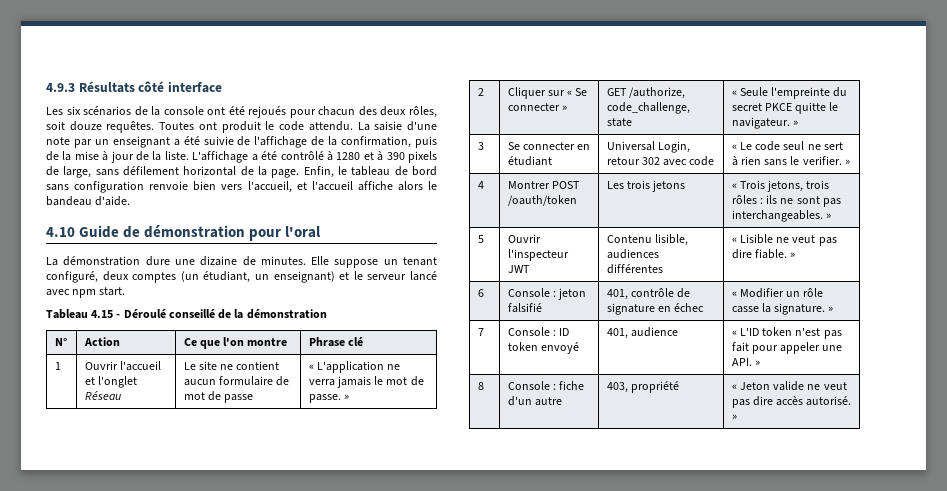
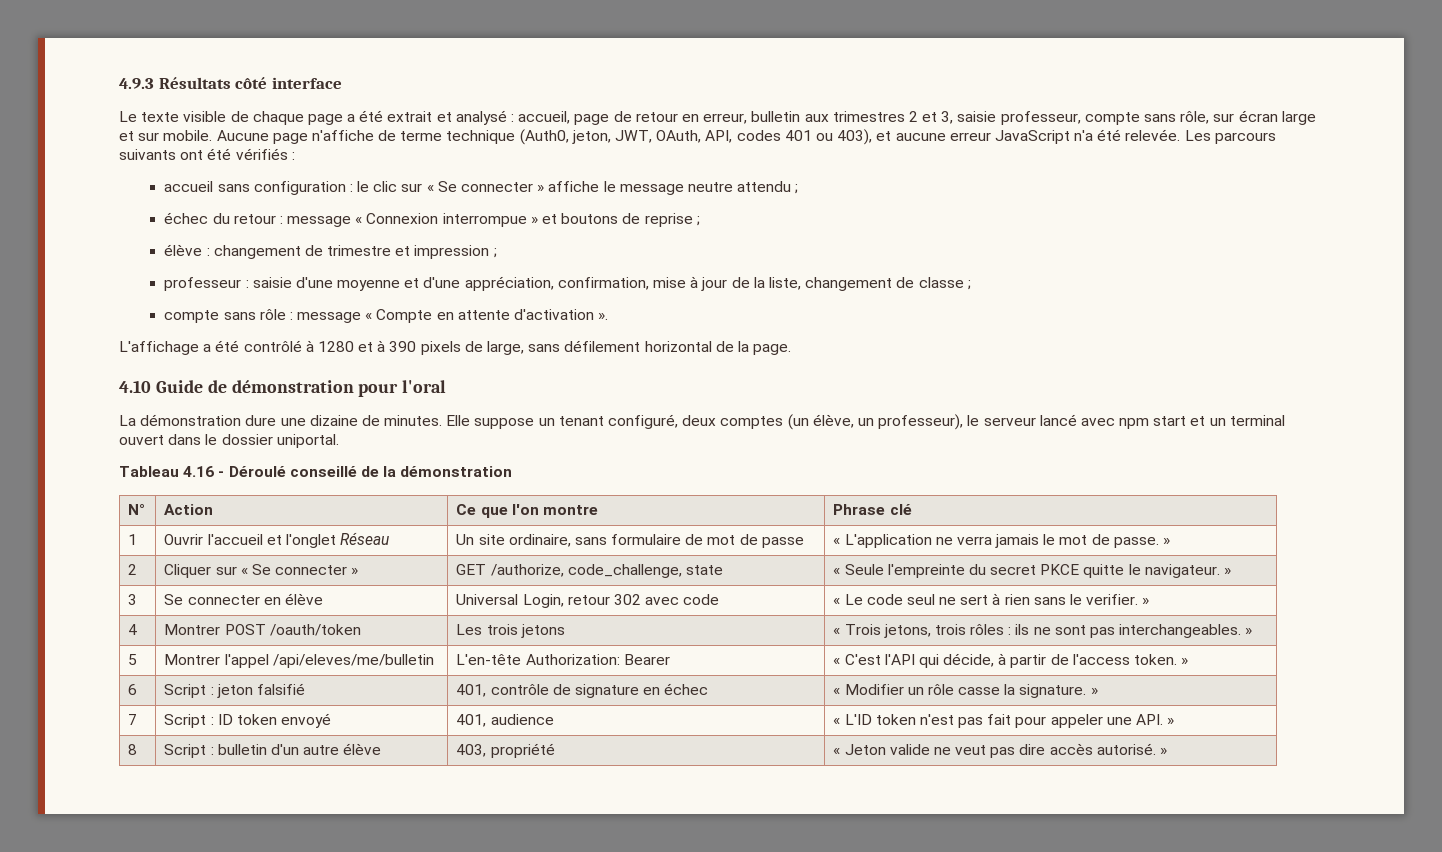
[46,106,438,118] [46,121,437,133] [46,136,438,148] [46,151,72,161] Les six scénarios de la console ont été rejoués pour chacun des deux rôles, soit douze requêtes. Toutes ont produit le code attendu. La saisie d'une note par un enseignant a été suivie de l'affichage de la confirmation, puis de la -> [119,110,1316,125] [119,129,1276,145] [119,148,295,160] [164,181,799,195] [164,212,700,227] [164,244,497,259] [164,276,649,291] Le texte visible de chaque page a été extrait et analysé : accueil, page de retour en erreur, bulletin aux trimestres 2 et 3, saisie professeur, compte sans rôle, sur écran large et sur mobile. Aucune page n'affiche de terme technique (Auth0, jeton, JWT, OAuth, API, codes 401 ou 403), et aucune erreur JavaScript n'a été relevée. Les parcours suivants ont été vérifiés : // accueil sans configuration : le clic sur « Se connecter » affiche le message neutre attendu ; // échec du retour : message « Connexion interrompue » et boutons de reprise ; // élève : changement de trimestre et impression ; // professeur : saisie d'une moyenne et d'une appréciation, confirmation,
[164,151,189,160] liste. -> [768,277,971,291] [164,309,609,323] liste, changement de classe ; // compte sans rôle : message « Compte en attente d'activation ». //
[303,166,437,178] [46,181,438,193] [46,196,131,206] Enfin, le tableau de bord sans configuration renvoie bien vers l'accueil, et l'accueil affiche alors le bandeau d'aide. -> (792, 349) none
[203,271,350,283] étudiant, un enseignant) et -> [812,414,964,430] élève, un professeur),
[99,287,126,296] start. -> [1153,415,1285,426] [119,434,339,448] start et un terminal ouvert dans le dossier uniportal.
[91,310,114,318] 4.15 -> [183,466,215,477] 4.16
[183,361,280,370] [183,379,216,386] Le site ne contient aucun -> [456,534,607,547] Un site ordinaire, sans
[507,156,552,166] étudiant -> [284,593,323,605] élève
[507,234,541,243] [507,249,569,261] [507,265,530,273] [606,234,688,246] [606,249,659,259] [606,264,663,274] [731,234,837,246] [731,249,787,259] Ouvrir l'inspecteur JWT | Contenu lisible, audiences différentes | « Lisible ne veut pas dire fiable. -> [164,654,434,668] [456,654,670,665] [833,653,1178,668] Montrer l'appel /api/eleves/me/bulletin | L'en-tête Authorization: Bearer | « C'est l'API qui décide, à partir de l'access token.
[507,288,550,297] Console -> [164,684,207,698] Script
[507,327,550,336] Console -> [164,714,207,728] Script
[507,381,585,390] Console : fiche -> [164,744,267,758] Script : bulletin
(562, 401) none -> [343,743,382,755] élève

